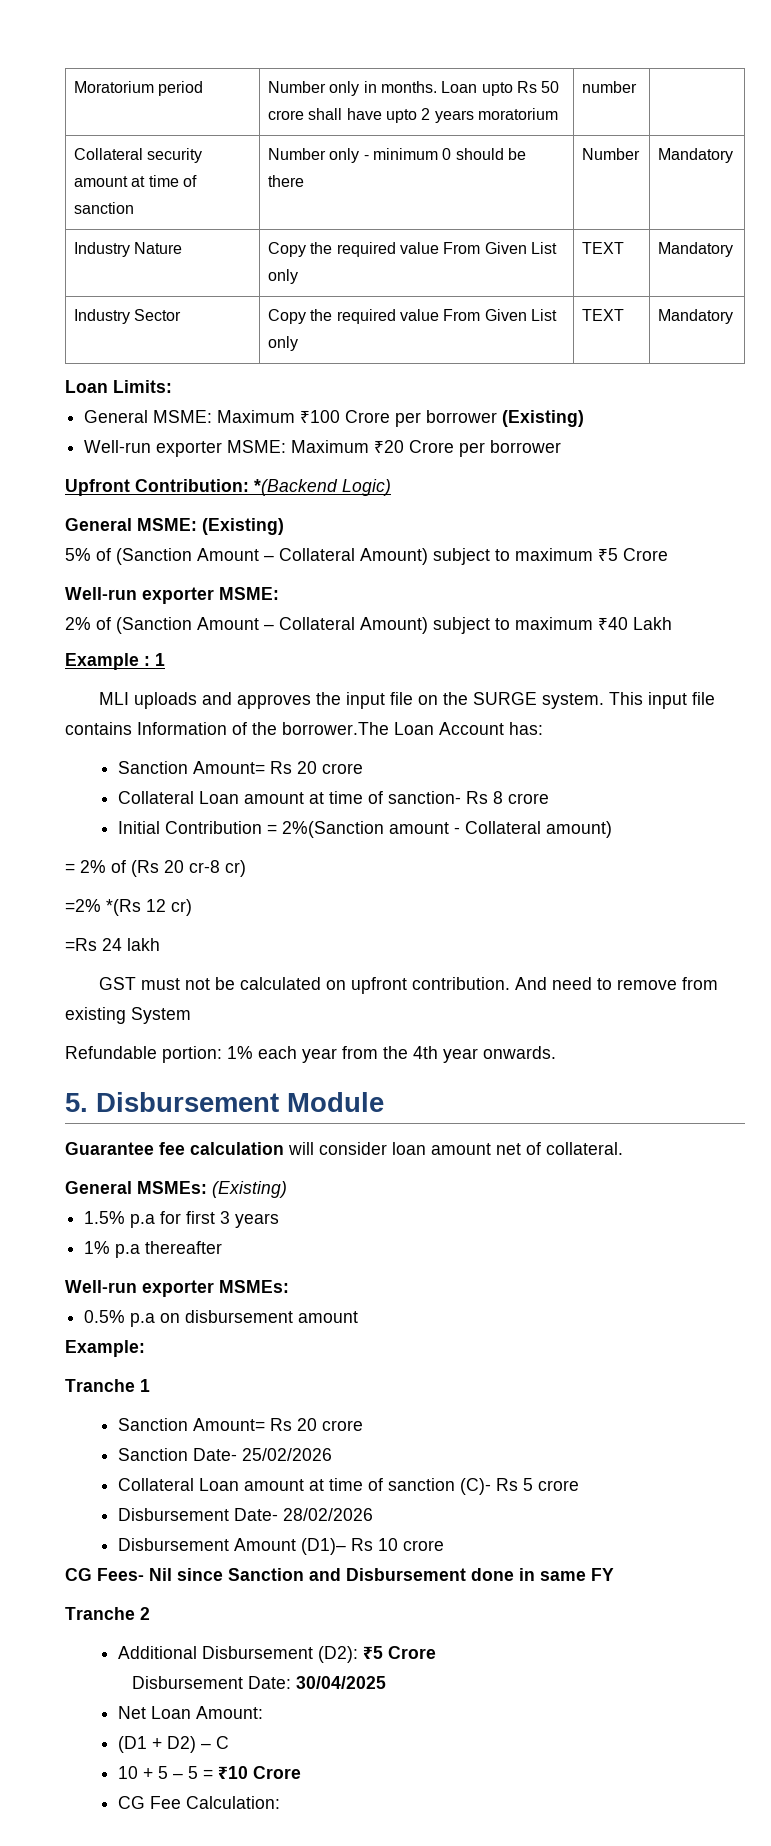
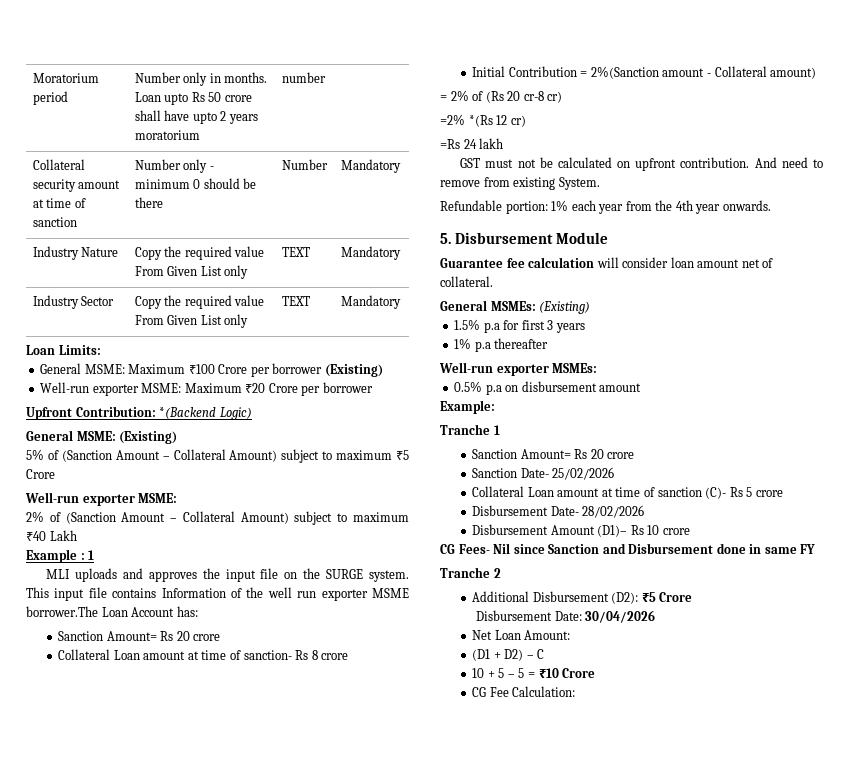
(277, 728) none -> [267,587,409,601] well run exporter MSME
[131,1007,191,1024] System -> [558,177,600,190] System.
[296,1676,387,1689] 30/04/2025 -> [585,610,656,623] 30/04/2026

